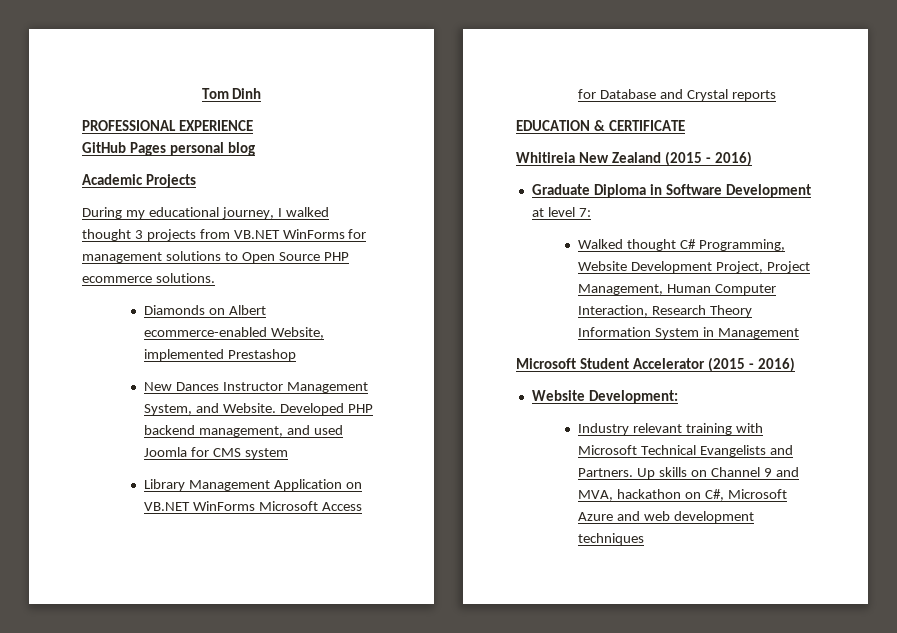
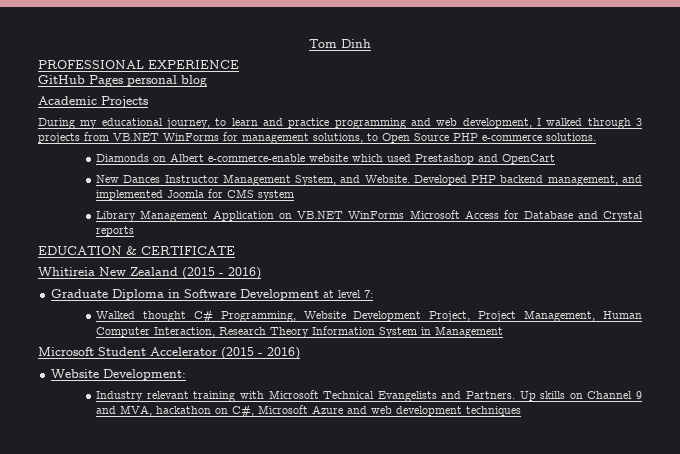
(274, 213) none -> [215,118,532,129] to learn and practice programming and web development,
[82,229,131,241] thought -> [587,118,631,129] through
[165,251,221,261] solutions -> [313,133,363,143] solutions,
[82,276,152,283] ecommerce -> [482,135,542,141] e-commerce
[144,327,325,339] [144,349,225,361] ecommerce-enabled Website, implemented -> [208,154,412,162] e-commerce-enable website which used
(297, 355) none -> [478,154,556,164] and OpenCart
[314,425,344,435] used -> [96,190,164,200] implemented

